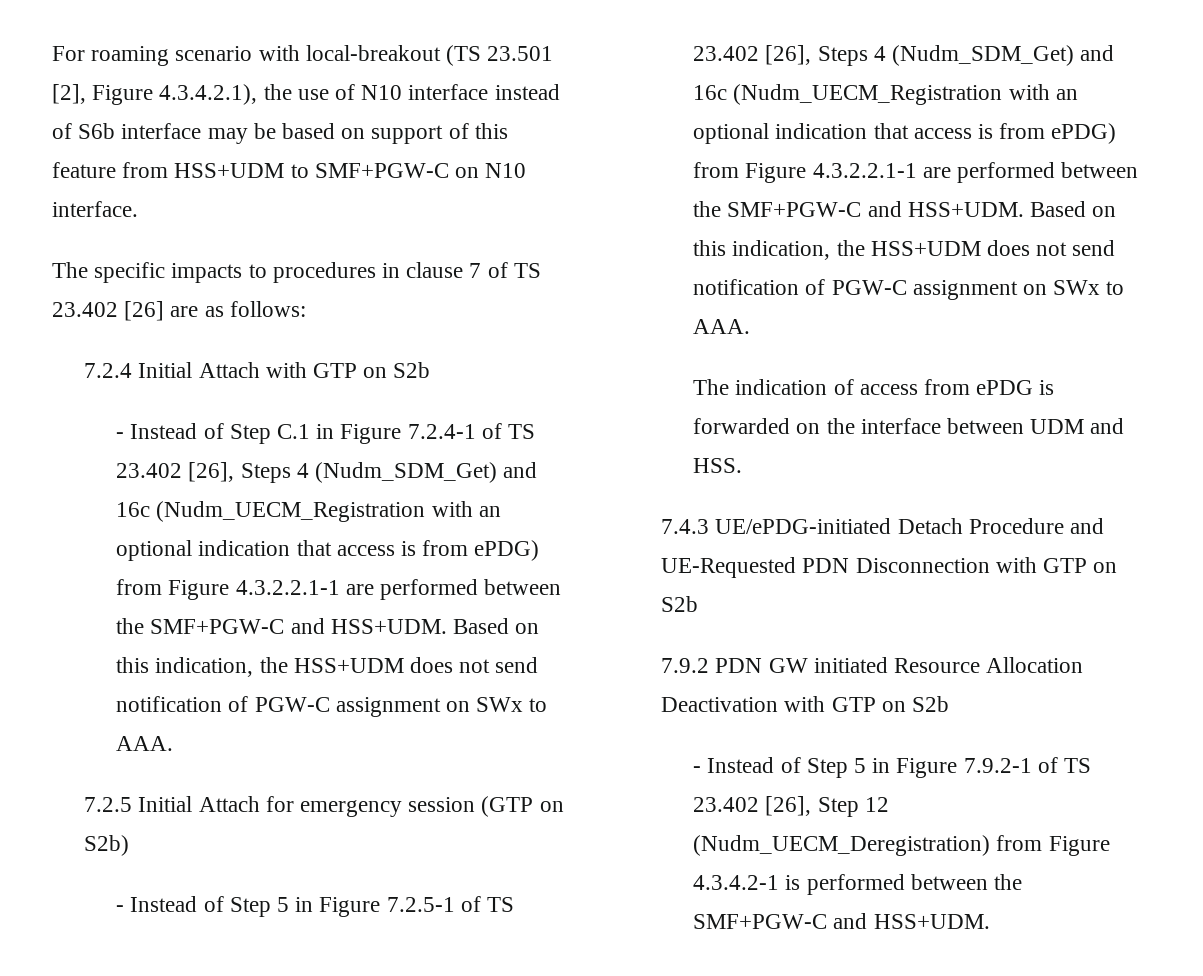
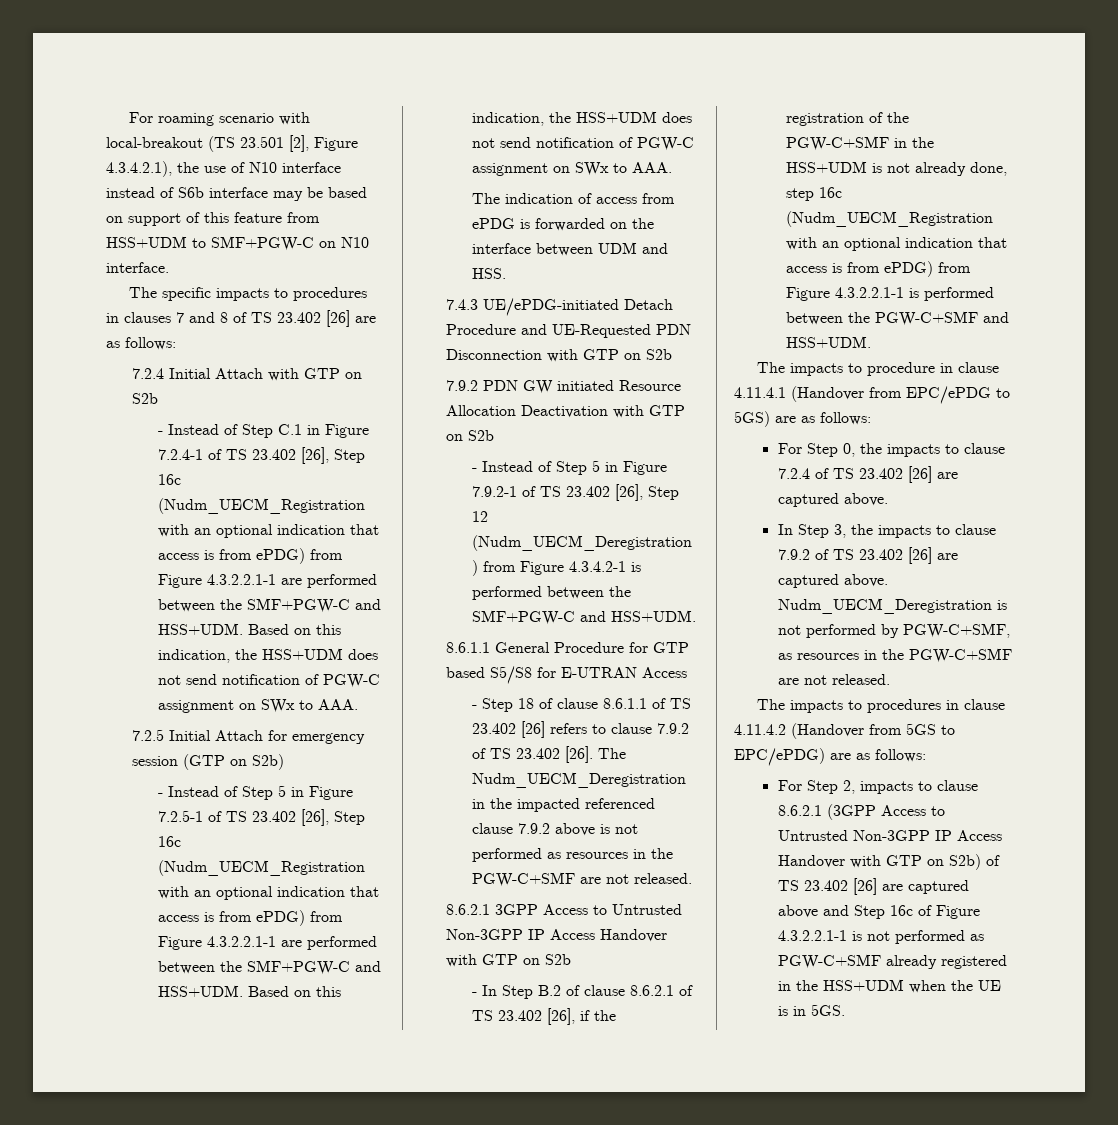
[406,262,482,278] clause 7 -> [124,312,228,323] clauses 7 and 8
[240,462,538,483] Steps 4 (Nudm_SDM_Get) and -> [334,449,366,463] Step
[817,45,1115,66] Steps 4 (Nudm_SDM_Get) and -> [334,811,366,825] Step
(990, 921) none -> [446,642,690,653] [446,666,688,684] [472,698,692,712] [472,721,690,738] [472,746,627,763] [472,772,687,788] [472,798,656,812] [472,823,639,836] [472,848,674,862] [472,872,693,887] [446,904,683,915] [446,929,668,942] [446,954,572,967] [472,985,694,999] [472,1008,617,1025] [786,112,910,126] [786,136,935,151] [786,161,1008,176] [786,187,843,201] [786,211,994,227] [786,237,1008,251] [786,261,972,277] [786,287,995,301] [786,311,1010,326] [786,336,872,348] [757,362,1000,376] [734,386,1010,404] [734,411,871,427] [777,443,1005,457] [777,466,958,483] [777,493,888,507] [777,524,996,538] [777,547,958,564] [777,574,888,588] [777,598,1007,614] [777,623,1010,638] [777,648,1012,663] [777,674,890,685] [757,699,1006,713] [734,723,955,739] [734,748,926,766] [777,780,978,794] [777,804,945,820] [777,830,1002,841] [777,854,1000,870] [777,878,969,895] [777,905,980,919] [777,930,984,944] [777,954,1007,969] [777,979,1001,993] [777,1004,845,1016] // 8.6.1.1 General Procedure for GTP based S5/S8 for E-UTRAN Access // - Step 18 of clause 8.6.1.1 of TS 23.402 [26] refers to clause 7.9.2 of TS 23.402 [26]. The Nudm_UECM_Deregistration in the impacted referenced clause 7.9.2 above is not performed as resources in the PGW-C+SMF are not released. // 8.6.2.1 3GPP Access to Untrusted Non-3GPP IP Access Handover with GTP on S2b // - In Step B.2 of clause 8.6.2.1 of TS 23.402 [26], if the registration of the PGW-C+SMF in the HSS+UDM is not already done, step 16c (Nudm_UECM_Registration with an optional indication that access is from ePDG) from Figure 4.3.2.2.1-1 is performed between the PGW-C+SMF and HSS+UDM. // The impacts to procedure in clause 4.11.4.1 (Handover from EPC/ePDG to 5GS) are as follows: // For Step 0, the impacts to clause 7.2.4 of TS 23.402 [26] are captured above. // In Step 3, the impacts to clause 7.9.2 of TS 23.402 [26] are captured above. Nudm_UECM_Deregistration is not performed by PGW-C+SMF, as resources in the PGW-C+SMF are not released. // The impacts to procedures in clause 4.11.4.2 (Handover from 5GS to EPC/ePDG) are as follows: // For Step 2, impacts to clause 8.6.2.1 (3GPP Access to Untrusted Non-3GPP IP Access Handover with GTP on S2b) of TS 23.402 [26] are captured above and Step 16c of Figure 4.3.2.2.1-1 is not performed as PGW-C+SMF already registered in the HSS+UDM when the UE is in 5GS.

